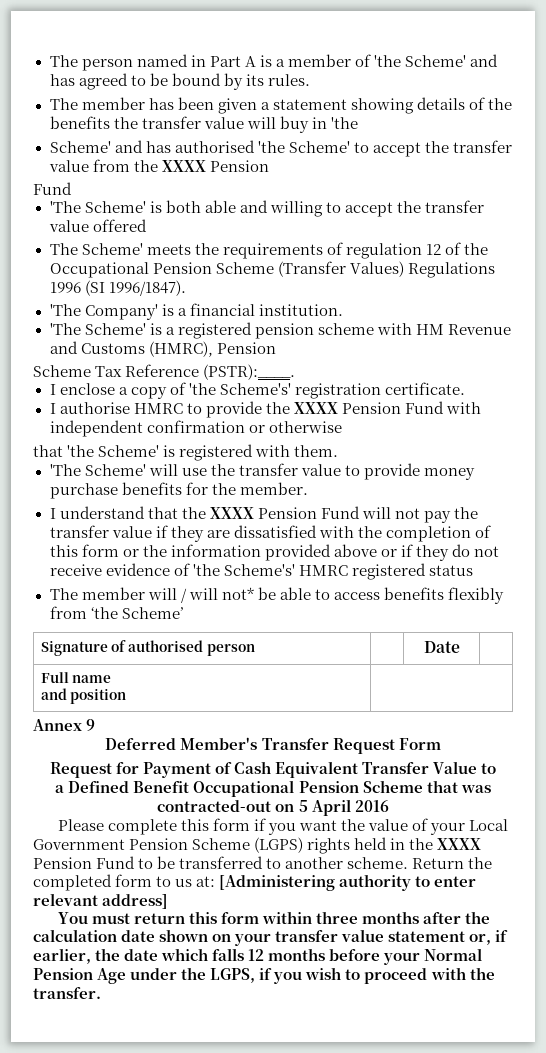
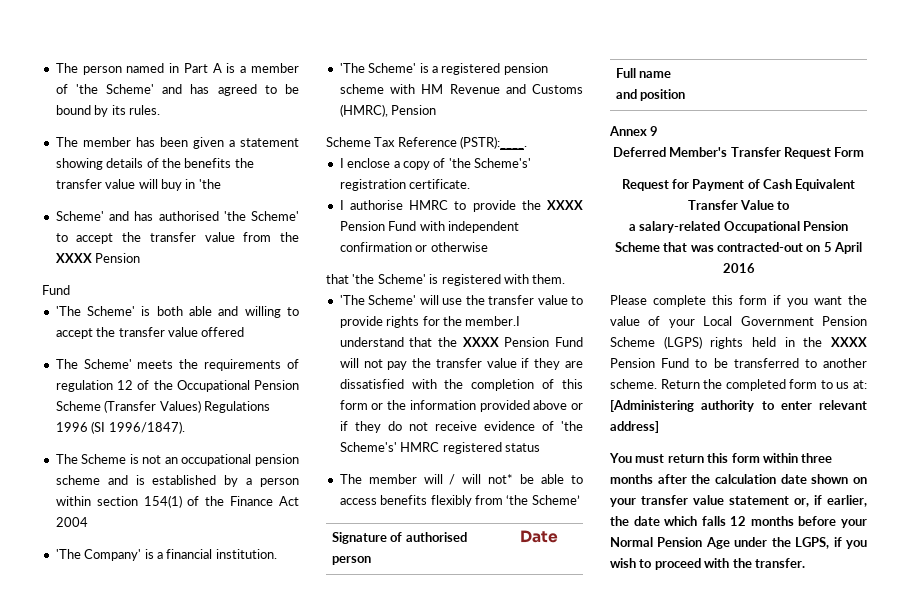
(186, 288) none -> [55,454,299,466] [55,475,299,487] [55,495,299,508] [55,517,88,527] // The Scheme is not an occupational pension scheme and is established by a person within section 154(1) of the Finance Act 2004
[423,468,475,480] [49,482,308,499] [49,508,56,519] money purchase benefits for the member. // I -> [386,316,521,328] rights for the member.I
[68,781,190,793] Defined Benefit -> [639,221,721,233] salary-related

